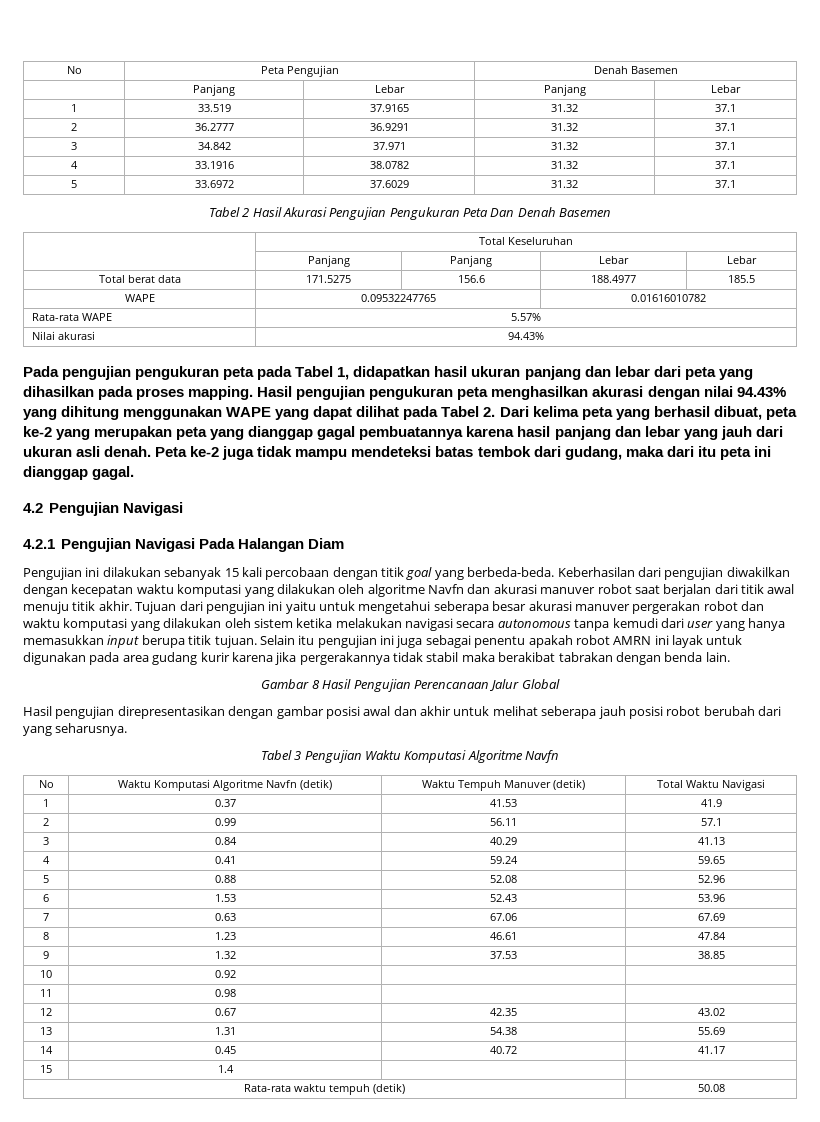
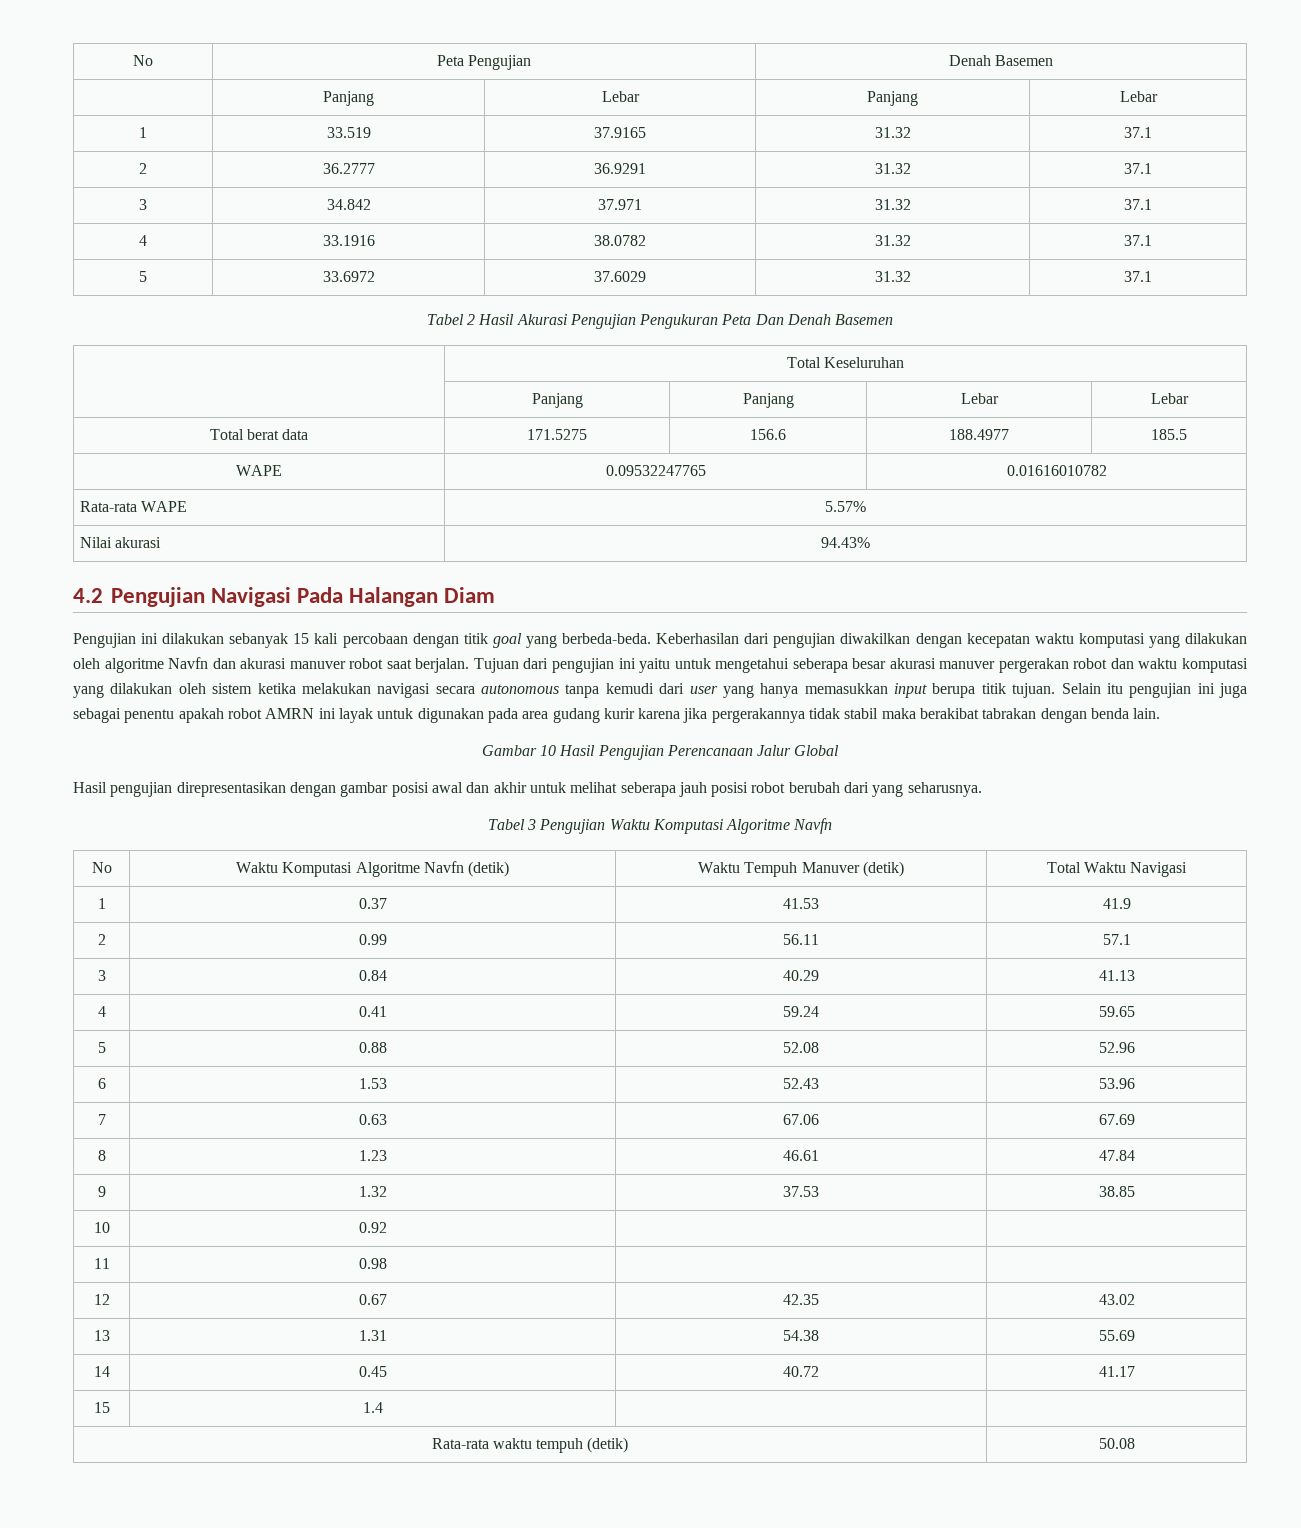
[23,366,753,380] [23,386,786,400] [23,406,797,420] [23,426,783,440] [23,446,771,460] [23,466,135,480] [23,502,184,516] [23,539,55,549] Pada pengujian pengukuran peta pada Tabel 1, didapatkan hasil ukuran panjang dan lebar dari peta yang dihasilkan pada proses mapping. Hasil pengujian pengukuran peta menghasilkan akurasi dengan nilai 94.43% yang dihitung menggunakan WAPE yang dapat dilihat pada Tabel 2. Dari kelima peta yang berhasil dibuat, peta ke-2 yang merupakan peta yang dianggap gagal pembuatannya karena hasil panjang dan lebar yang jauh dari ukuran asli denah. Peta ke-2 juga tidak mampu mendeteksi batas tembok dari gudang, maka dari itu peta ini dianggap gagal. // 4.2 Pengujian Navigasi // 4.2.1 -> [73,588,103,603] 4.2
[663,584,795,597] [23,601,132,614] berjalan dari titik awal menuju titik akhir. -> [415,658,470,673] berjalan.
[311,680,320,689] 8 -> [539,745,556,756] 10

